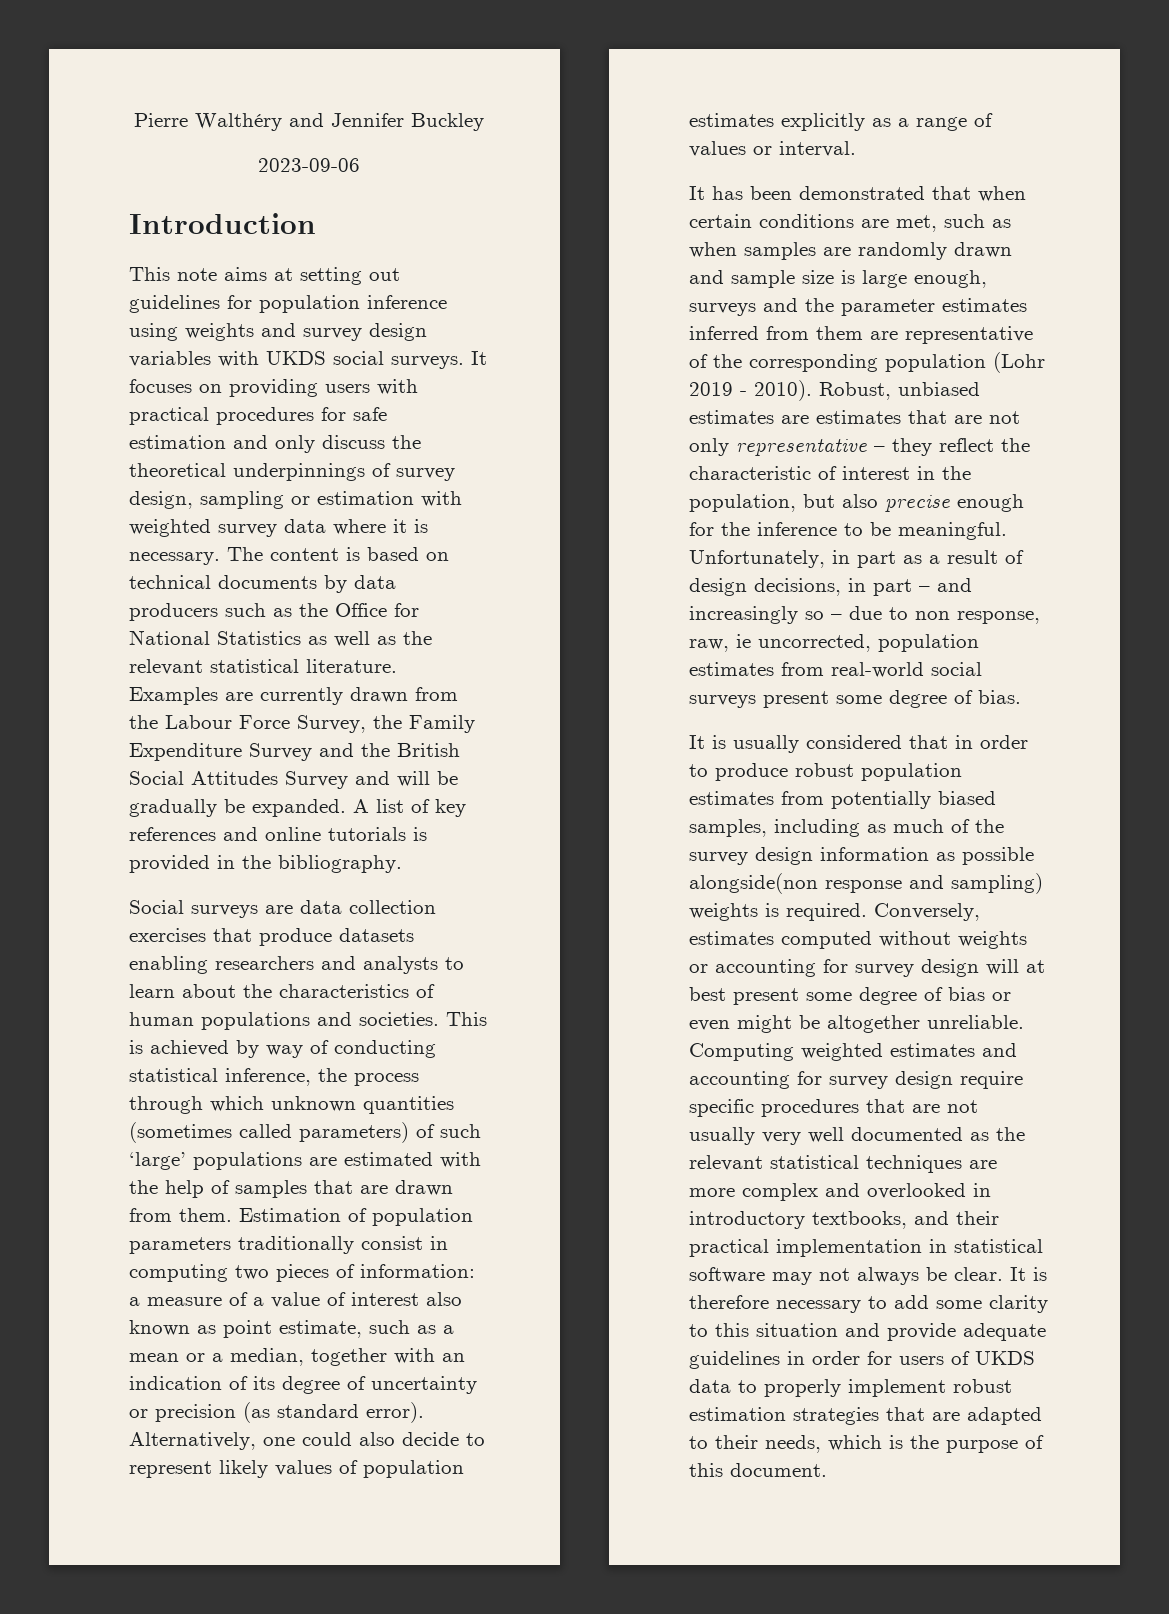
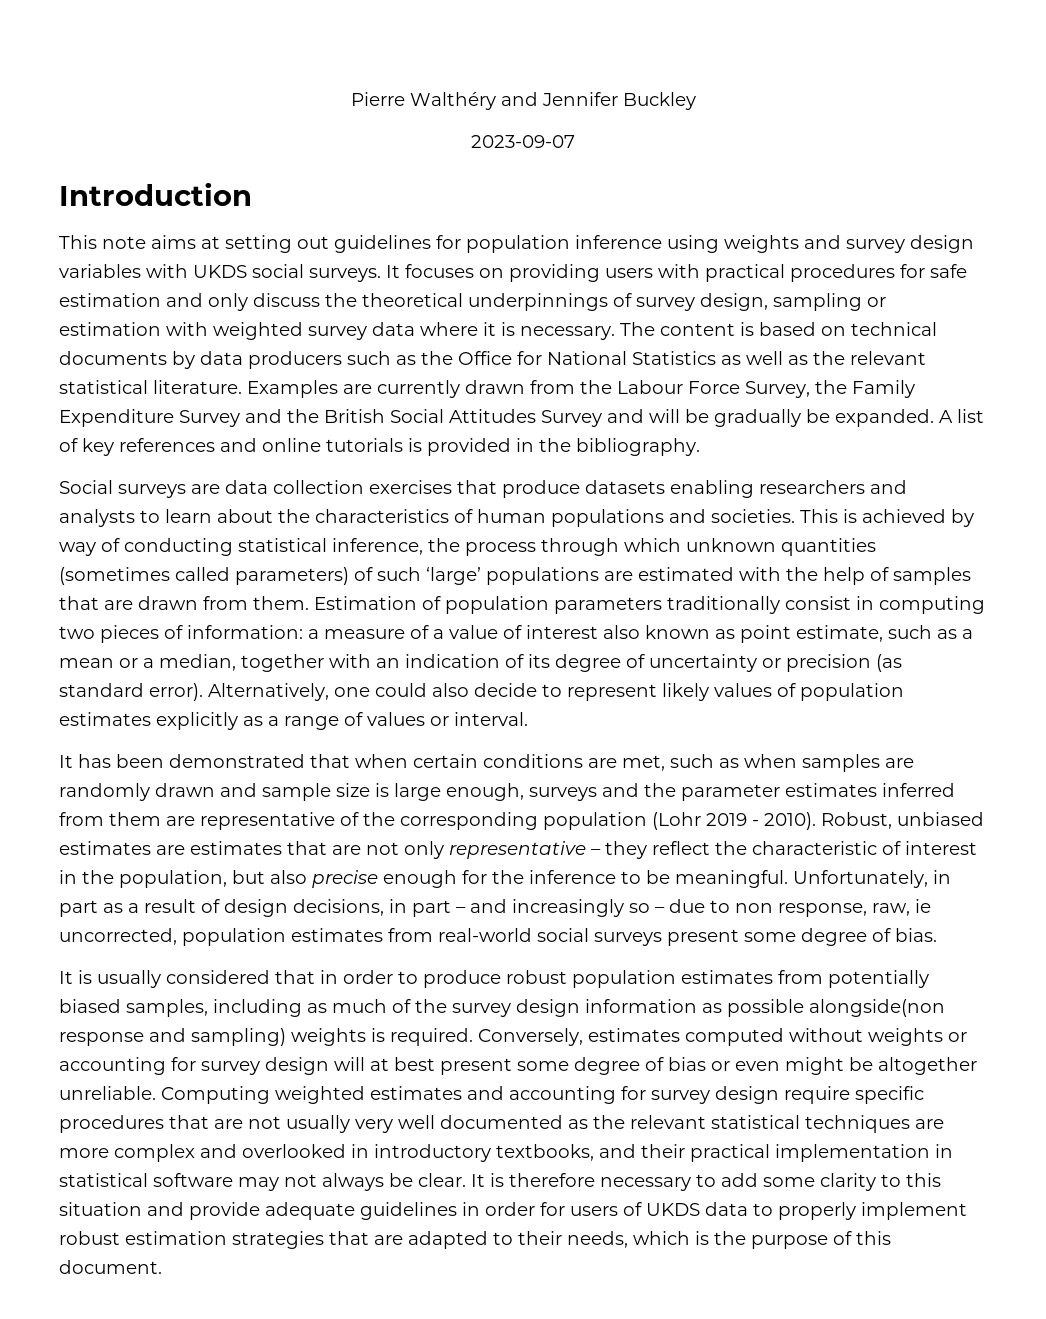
[258,158,360,172] 2023-09-06 -> [471,135,575,148] 2023-09-07

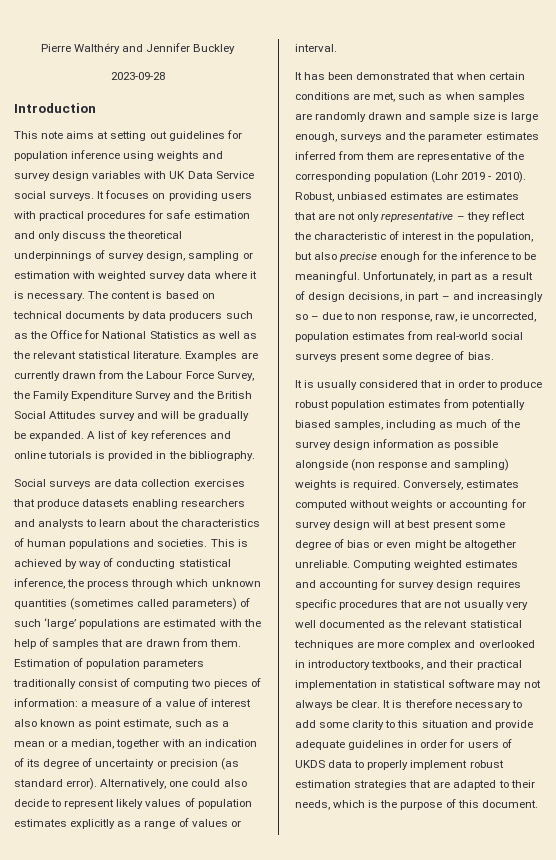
[471,135,575,148] 2023-09-07 -> [110,72,165,80] 2023-09-28
[193,265,247,278] UKDS -> [169,171,254,179] UK Data Service
[541,410,602,427] Survey -> [99,412,136,421] survey
[856,596,874,610] in -> [120,678,131,687] of
[809,999,945,1017] alongside(non -> [295,459,376,471] alongside (non
[784,1086,850,1104] require -> [476,580,521,590] requires

